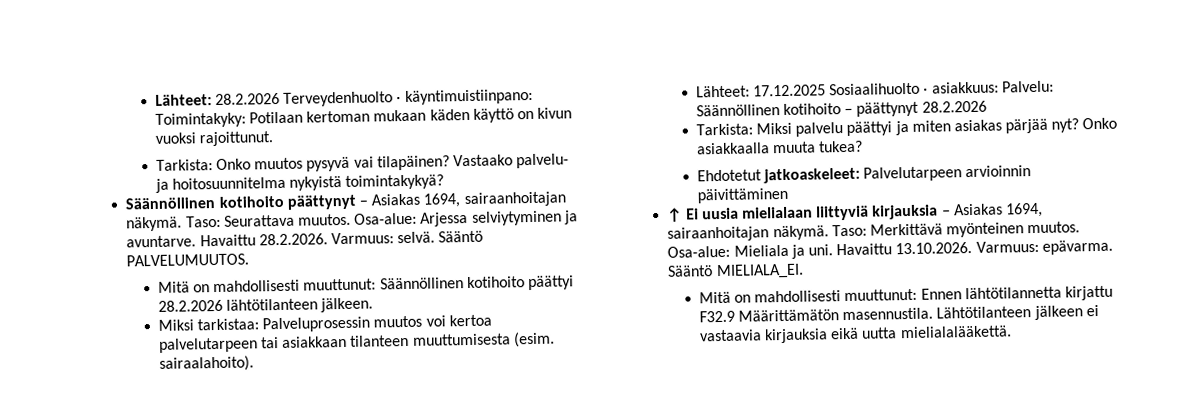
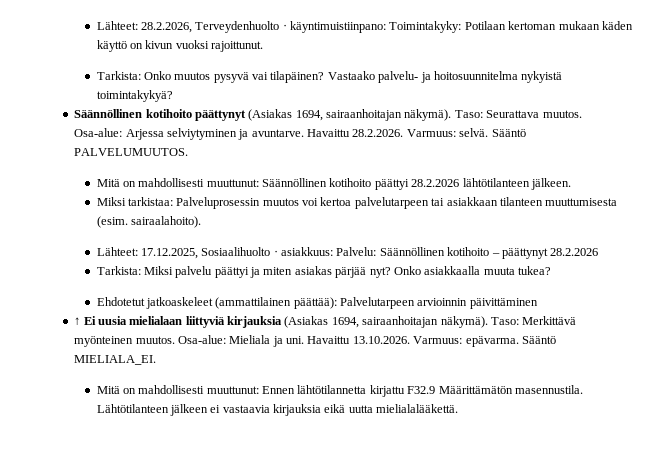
[154,92,281,106] Lähteet: 28.2.2026 -> [96,21,192,33] Lähteet: 28.2.2026,
[358,191,566,208] [126,216,183,232] – Asiakas 1694, sairaanhoitajan näkymä. -> [248,109,452,121] (Asiakas 1694, sairaanhoitajan näkymä).
[753,84,827,97] 17.12.2025 -> [140,248,198,259] 17.12.2025,
[763,167,861,184] jatkoaskeleet: -> [145,297,337,309] jatkoaskeleet (ammattilainen päättää):
[941,202,1043,218] [667,225,829,242] – Asiakas 1694, sairaanhoitajan näkymä. -> [284,316,488,328] (Asiakas 1694, sairaanhoitajan näkymä).

